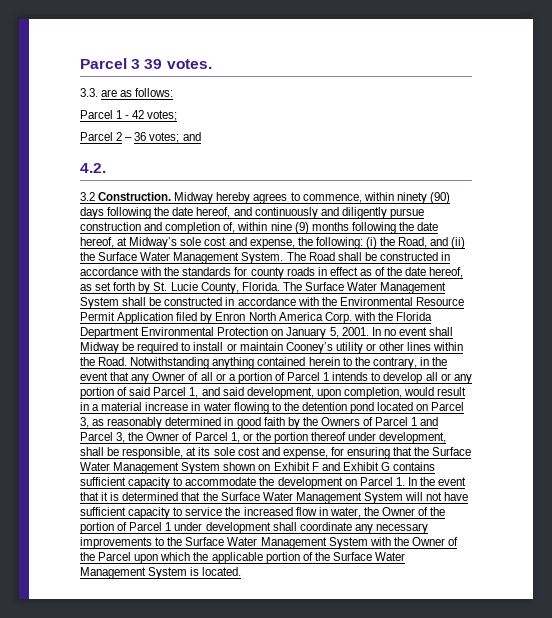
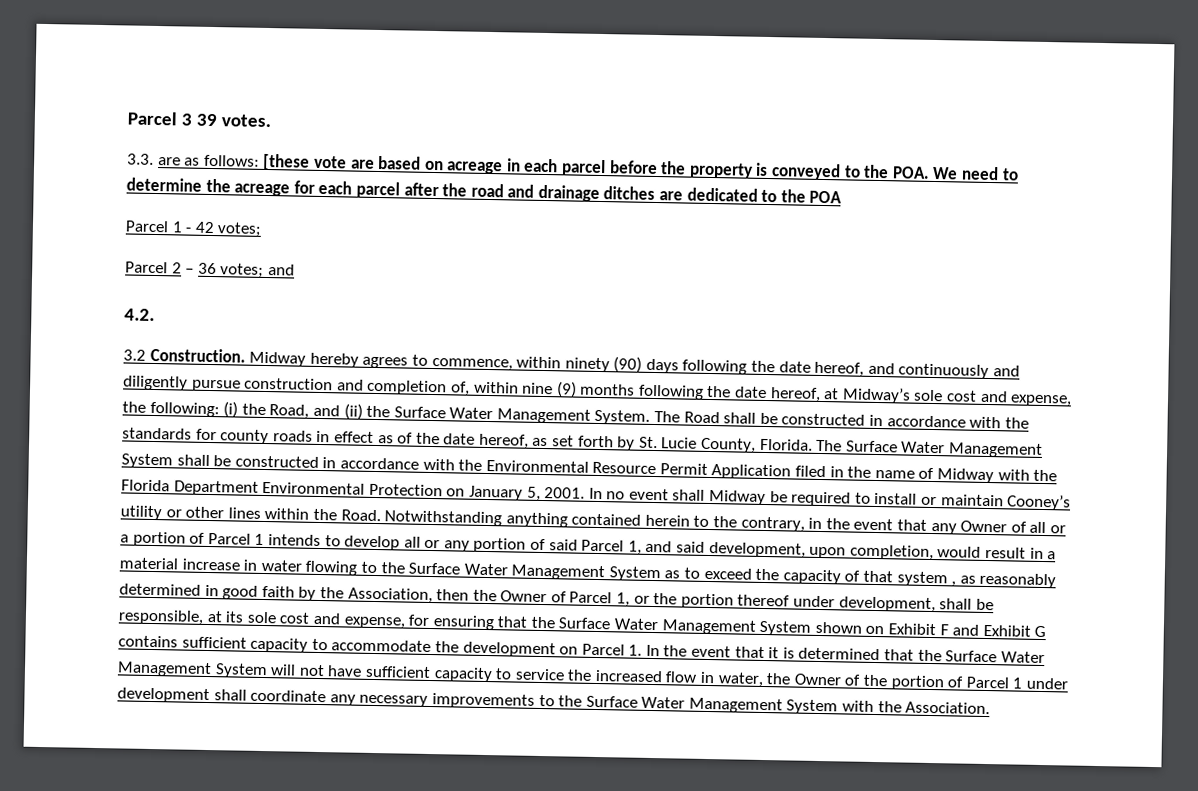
(174, 92) none -> [263,153,1019,181] [126,177,843,204] [these vote are based on acreage in each parcel before the property is conveyed to the POA. We need to determine the acreage for each parcel after the road and drainage ditches are dedicated to the POA
[200,312,352,324] by Enron North America Corp. -> [829,466,995,484] in the name of Midway
[301,402,465,414] [80,417,89,428] detention pond located on Parcel 3, -> [408,562,957,587] Surface Water Management System as to exceed the capacity of that system ,
[320,417,439,426] [80,432,126,443] Owners of Parcel 1 and Parcel 3, -> [347,587,470,604] Association, then
[411,537,459,546] [80,552,406,564] [80,567,242,579] Owner of the Parcel upon which the applicable portion of the Surface Water Management System is located. -> [905,701,991,715] Association.

